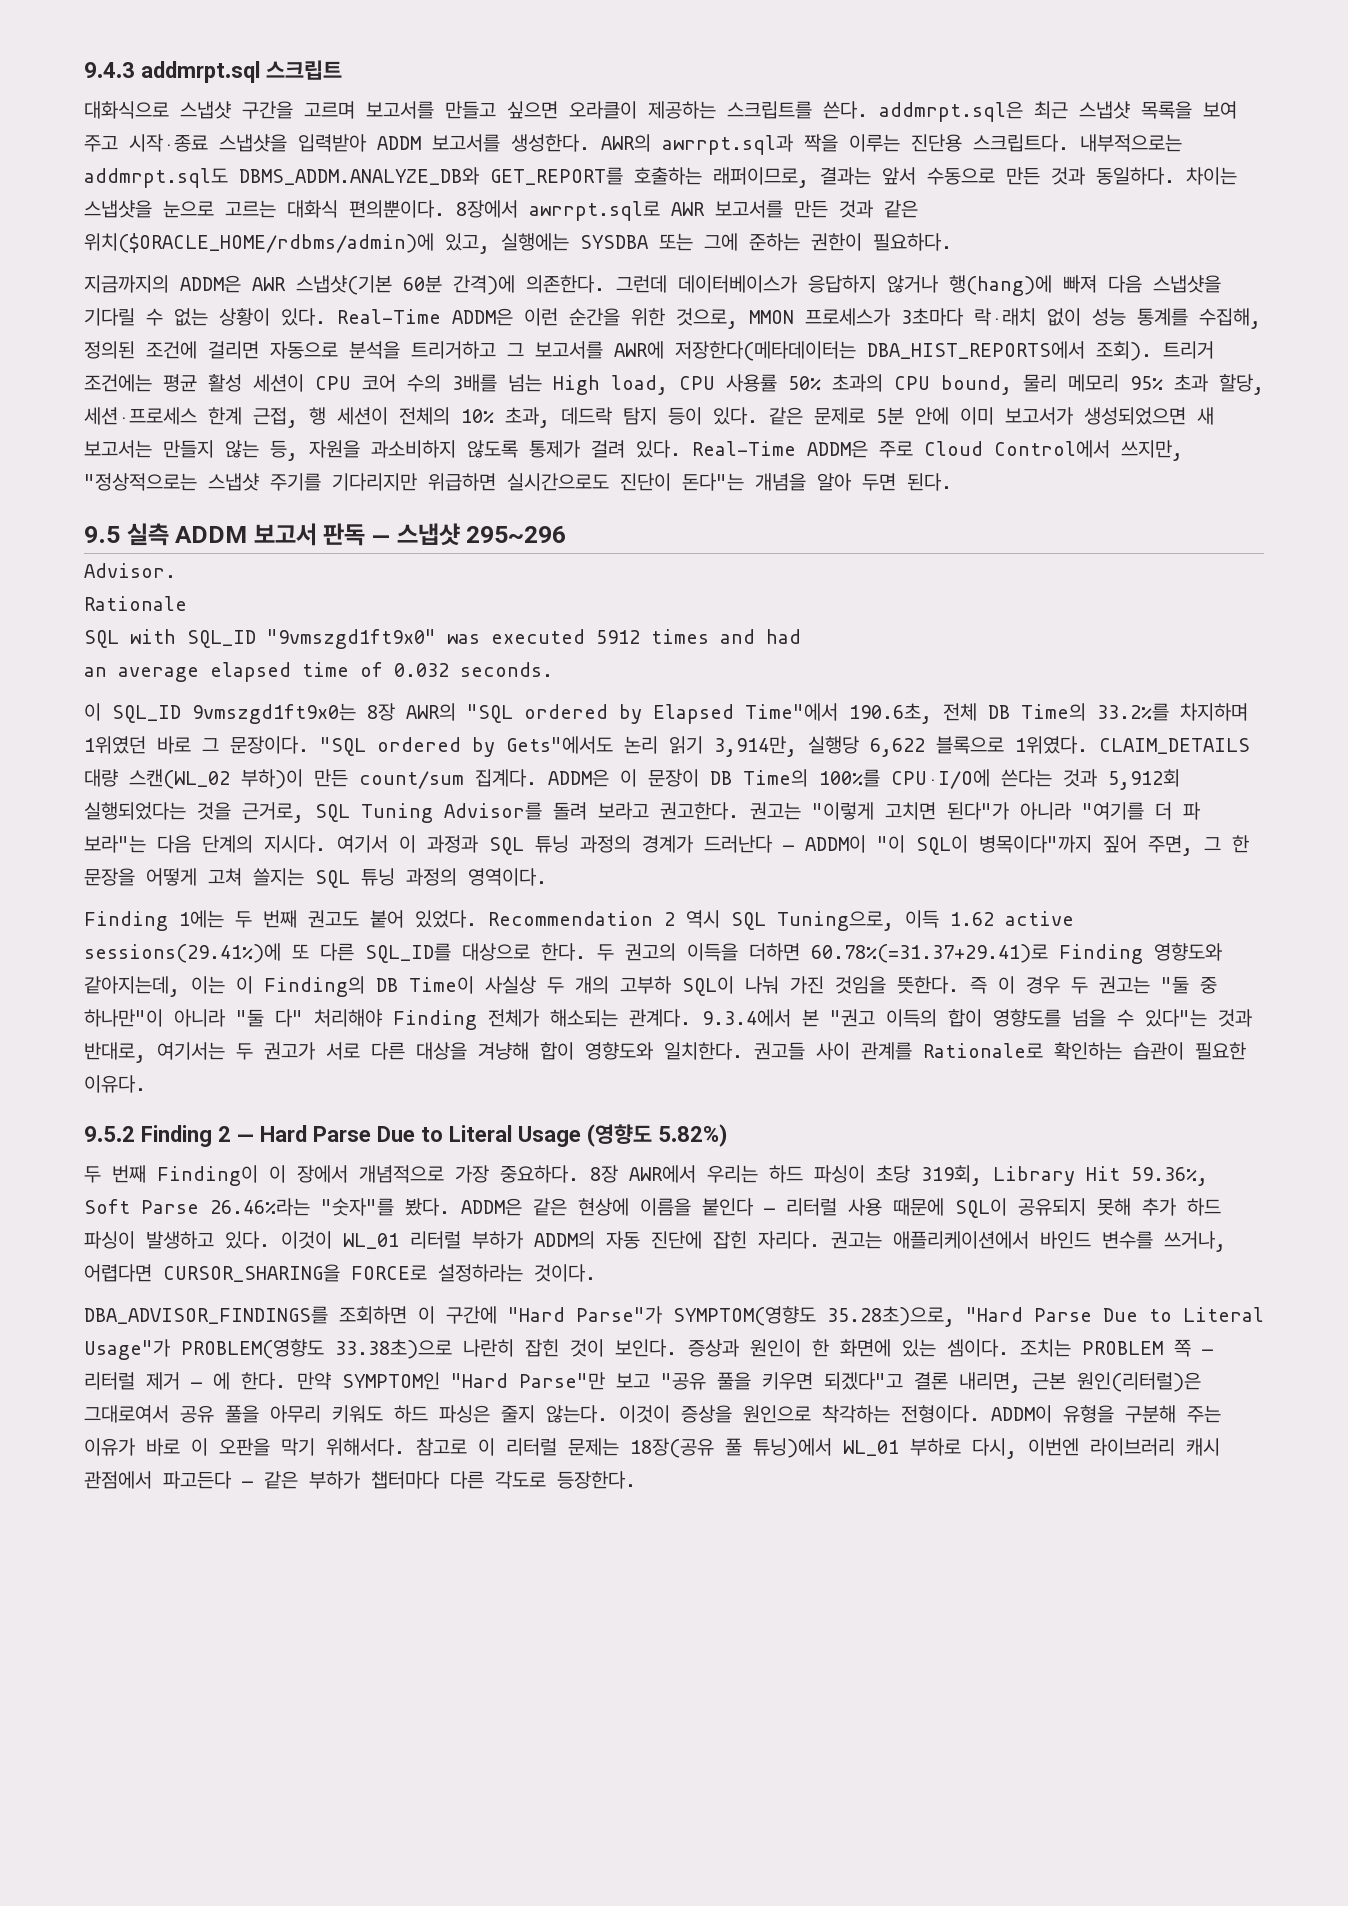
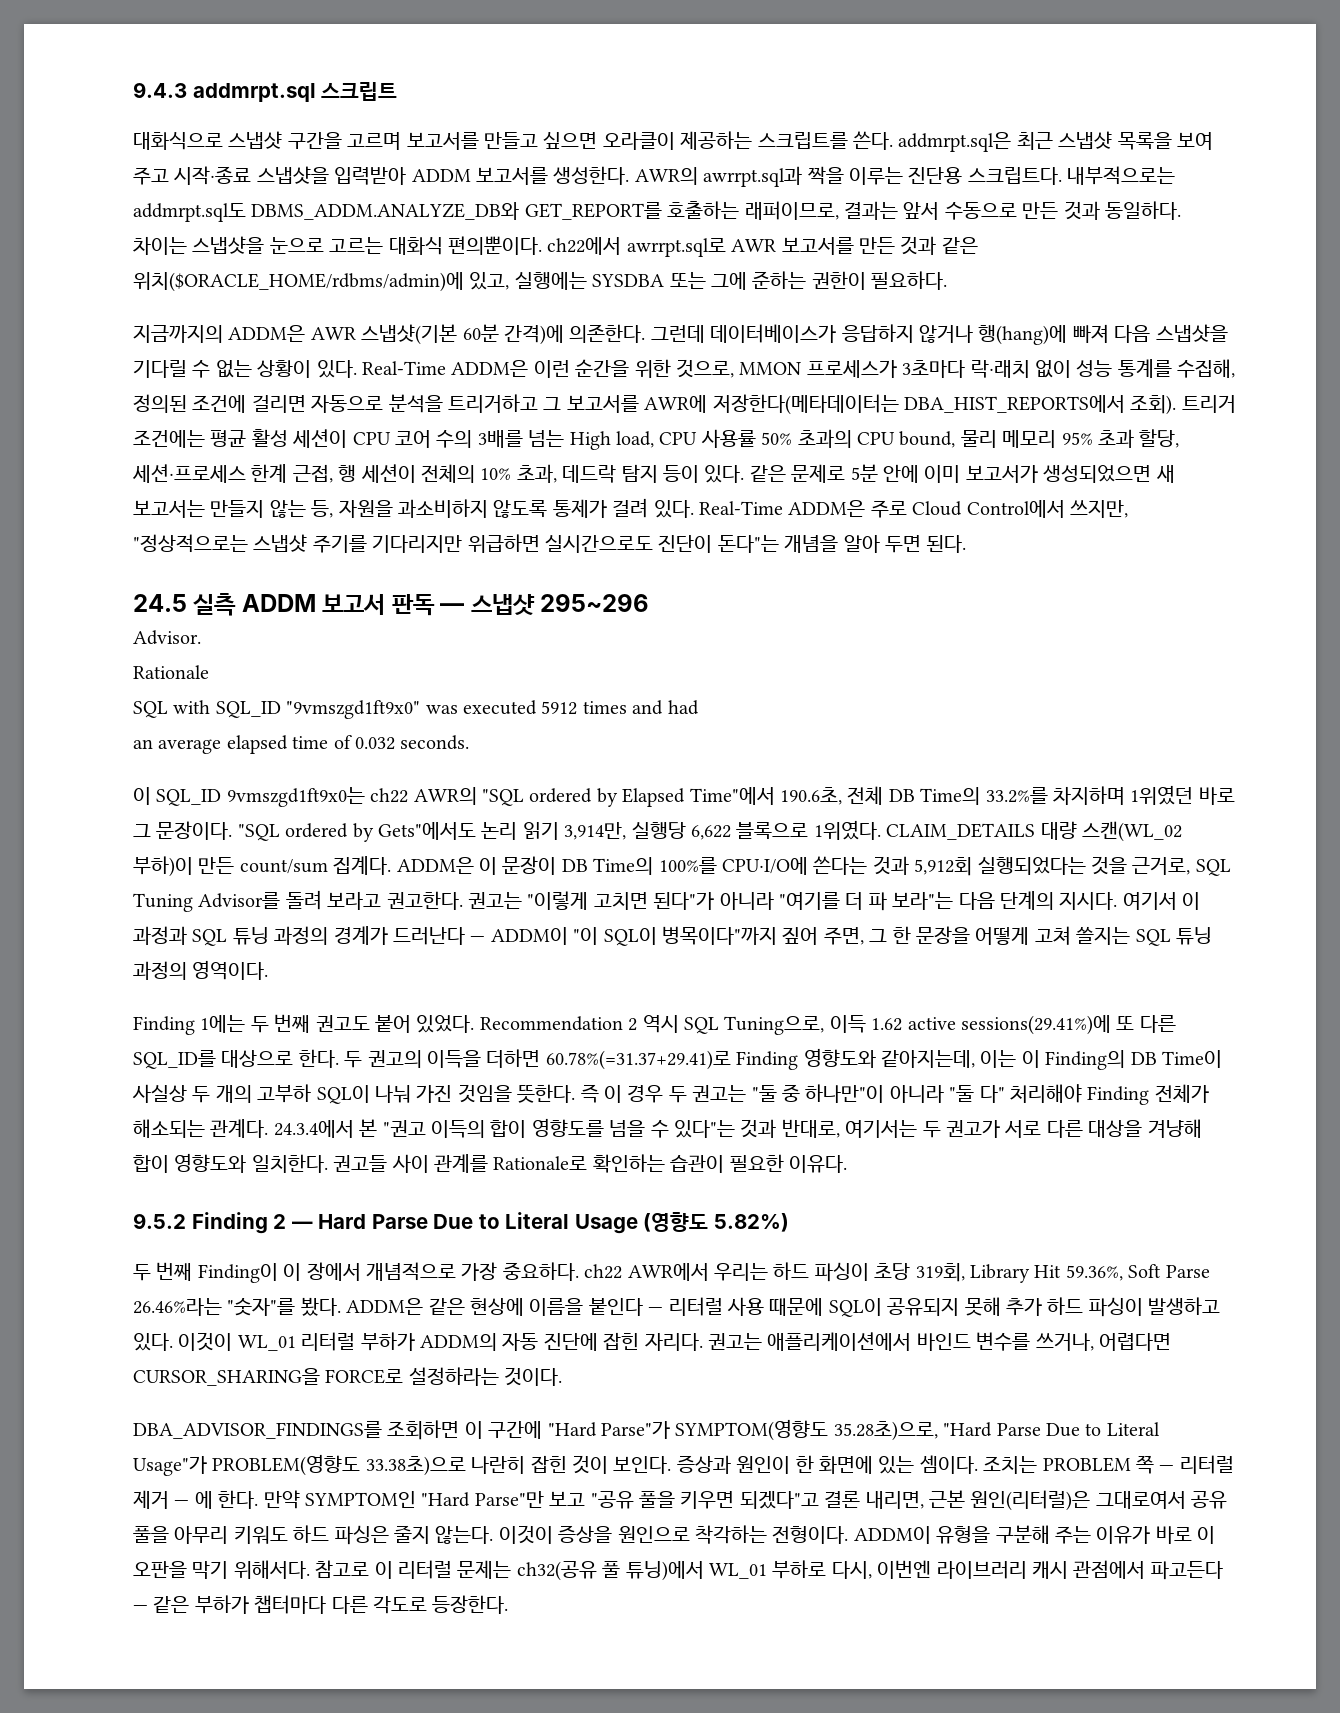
[456,200,518,218] 8장에서 -> [547,237,622,255] ch22에서
[84,526,120,543] 9.5 -> [133,594,187,612] 24.5
[367,703,395,721] 8장 -> [370,788,409,803] ch22
[702,1009,791,1027] 9.3.4에서 -> [273,1120,354,1138] 24.3.4에서
[590,1165,618,1183] 8장 -> [584,1264,623,1279] ch22
[630,1438,714,1458] 18장(공유 -> [516,1561,597,1581] ch32(공유

